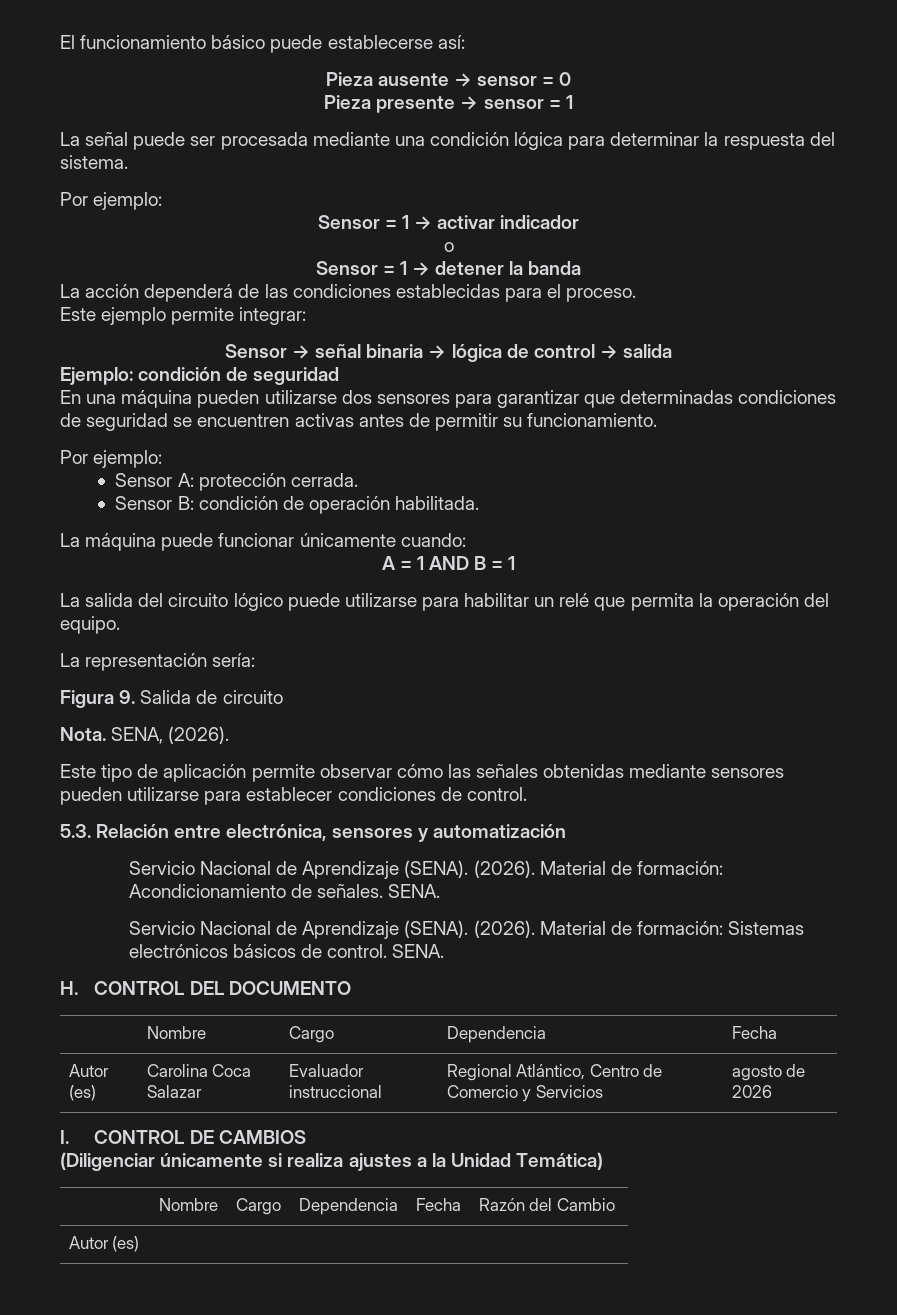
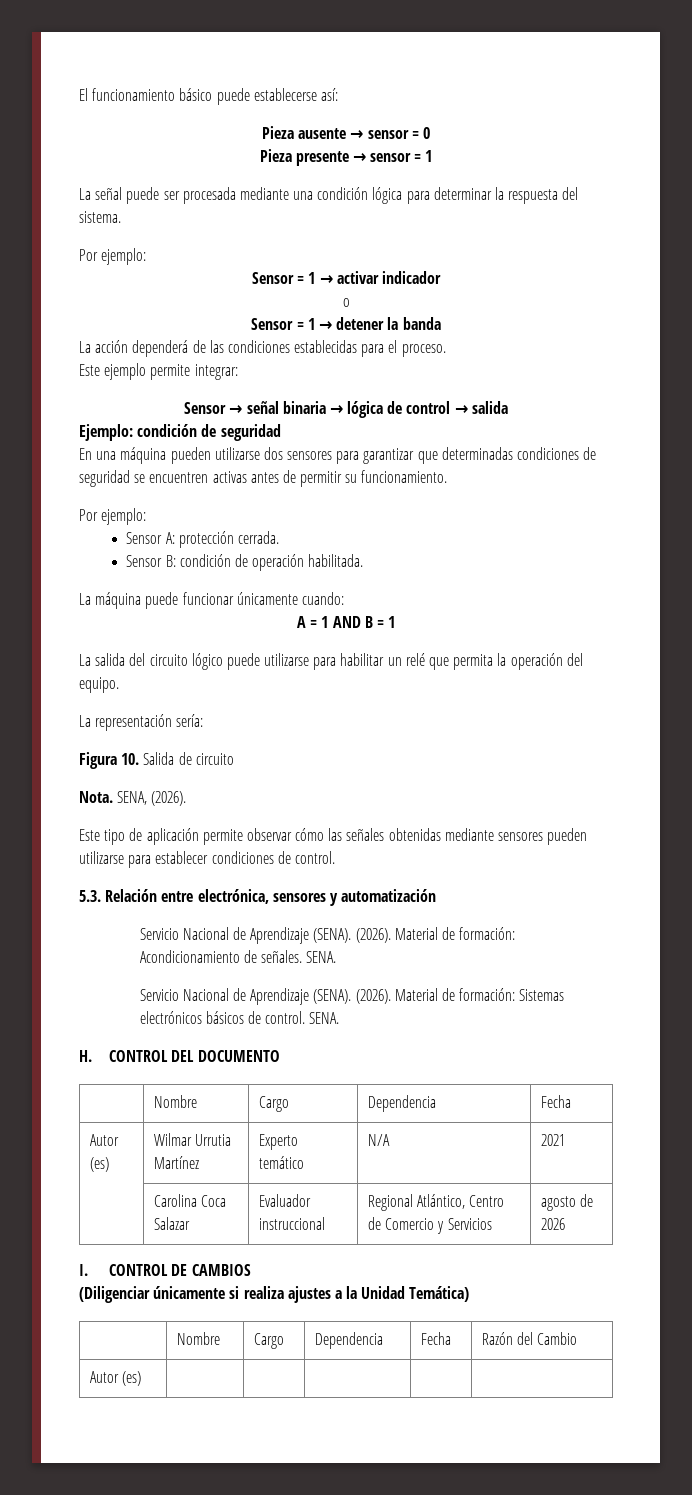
[119,690,136,704] 9. -> [121,753,140,765] 10.
(96, 1093) none -> [153,1133,232,1146] [153,1156,199,1169] [258,1134,298,1150] [258,1156,304,1169] [367,1134,390,1146] [540,1134,565,1146] | Wilmar Urrutia Martínez | Experto temático | N/A | 2021 //

